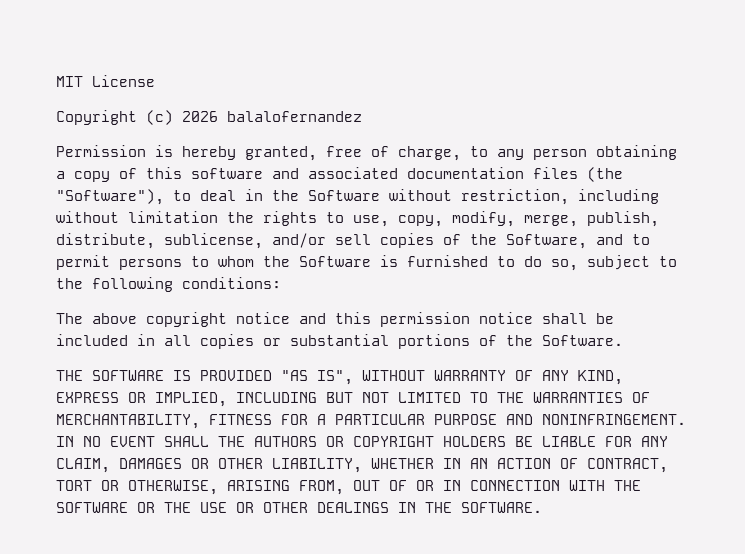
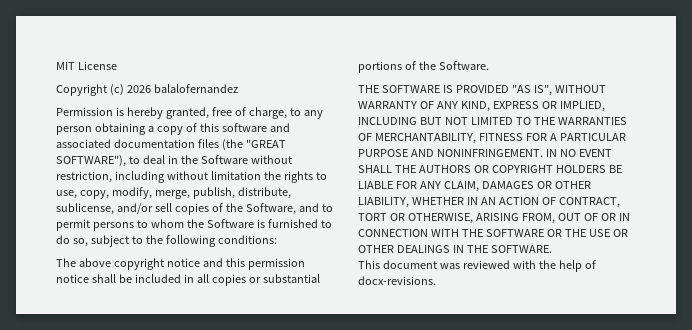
[56,189,164,205] "Software"), -> [245,139,286,148] [56,155,126,167] "GREAT SOFTWARE"),
(542, 507) none -> [358,260,596,272] [358,276,436,285] // This document was reviewed with the help of docx-revisions.

